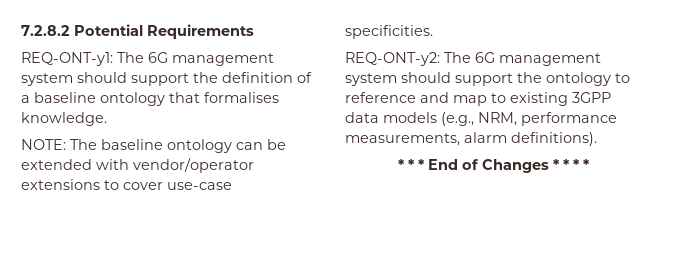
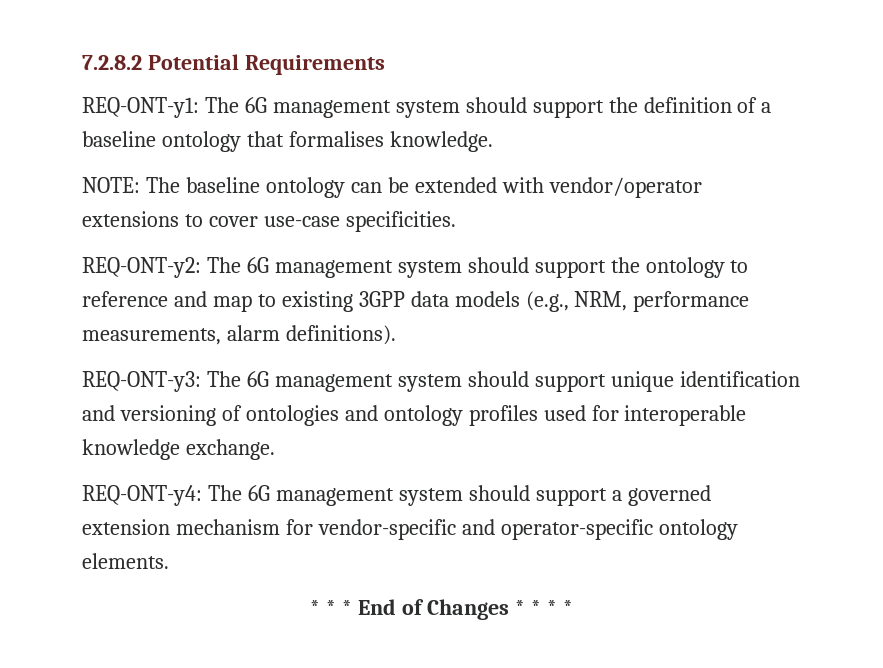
(597, 139) none -> [82,371,800,392] [82,405,747,426] [82,439,275,460] [82,485,711,506] [82,519,738,540] [82,553,169,569] // REQ-ONT-y3: The 6G management system should support unique identification and versioning of ontologies and ontology profiles used for interoperable knowledge exchange. // REQ-ONT-y4: The 6G management system should support a governed extension mechanism for vendor-specific and operator-specific ontology elements.

